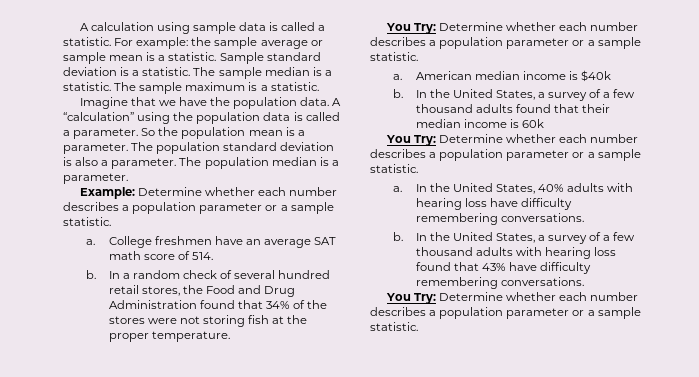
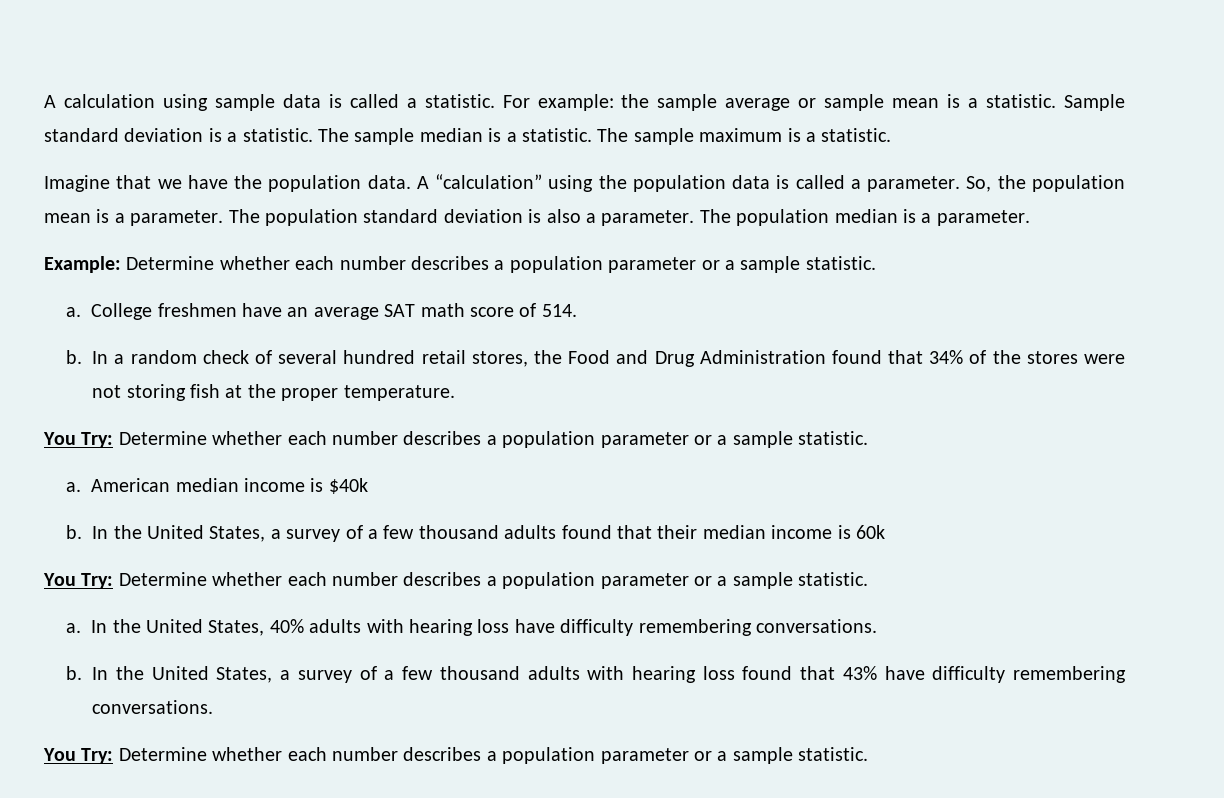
[141,128,156,136] So -> [966,176,992,192] So,

